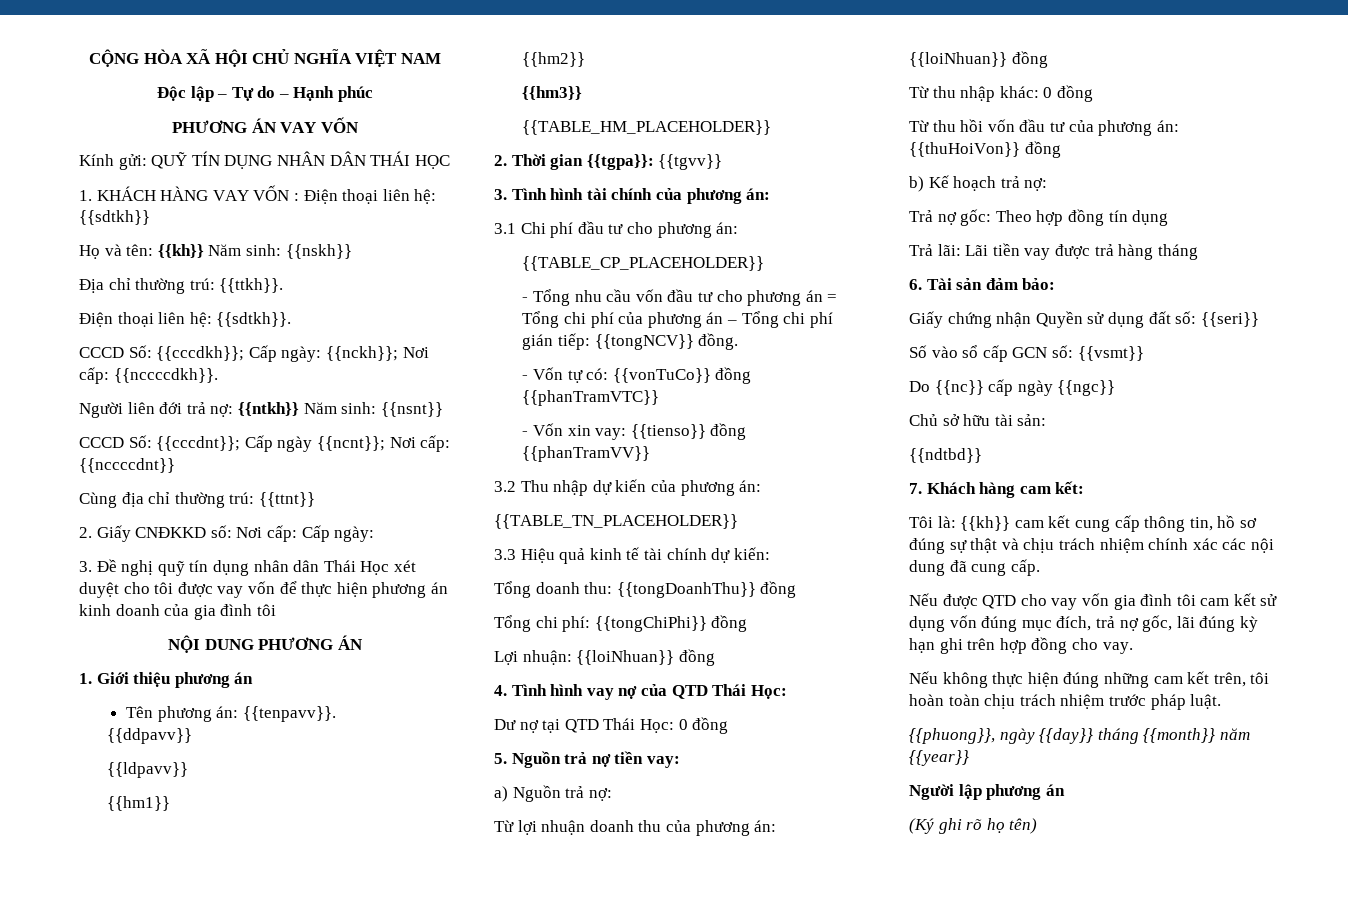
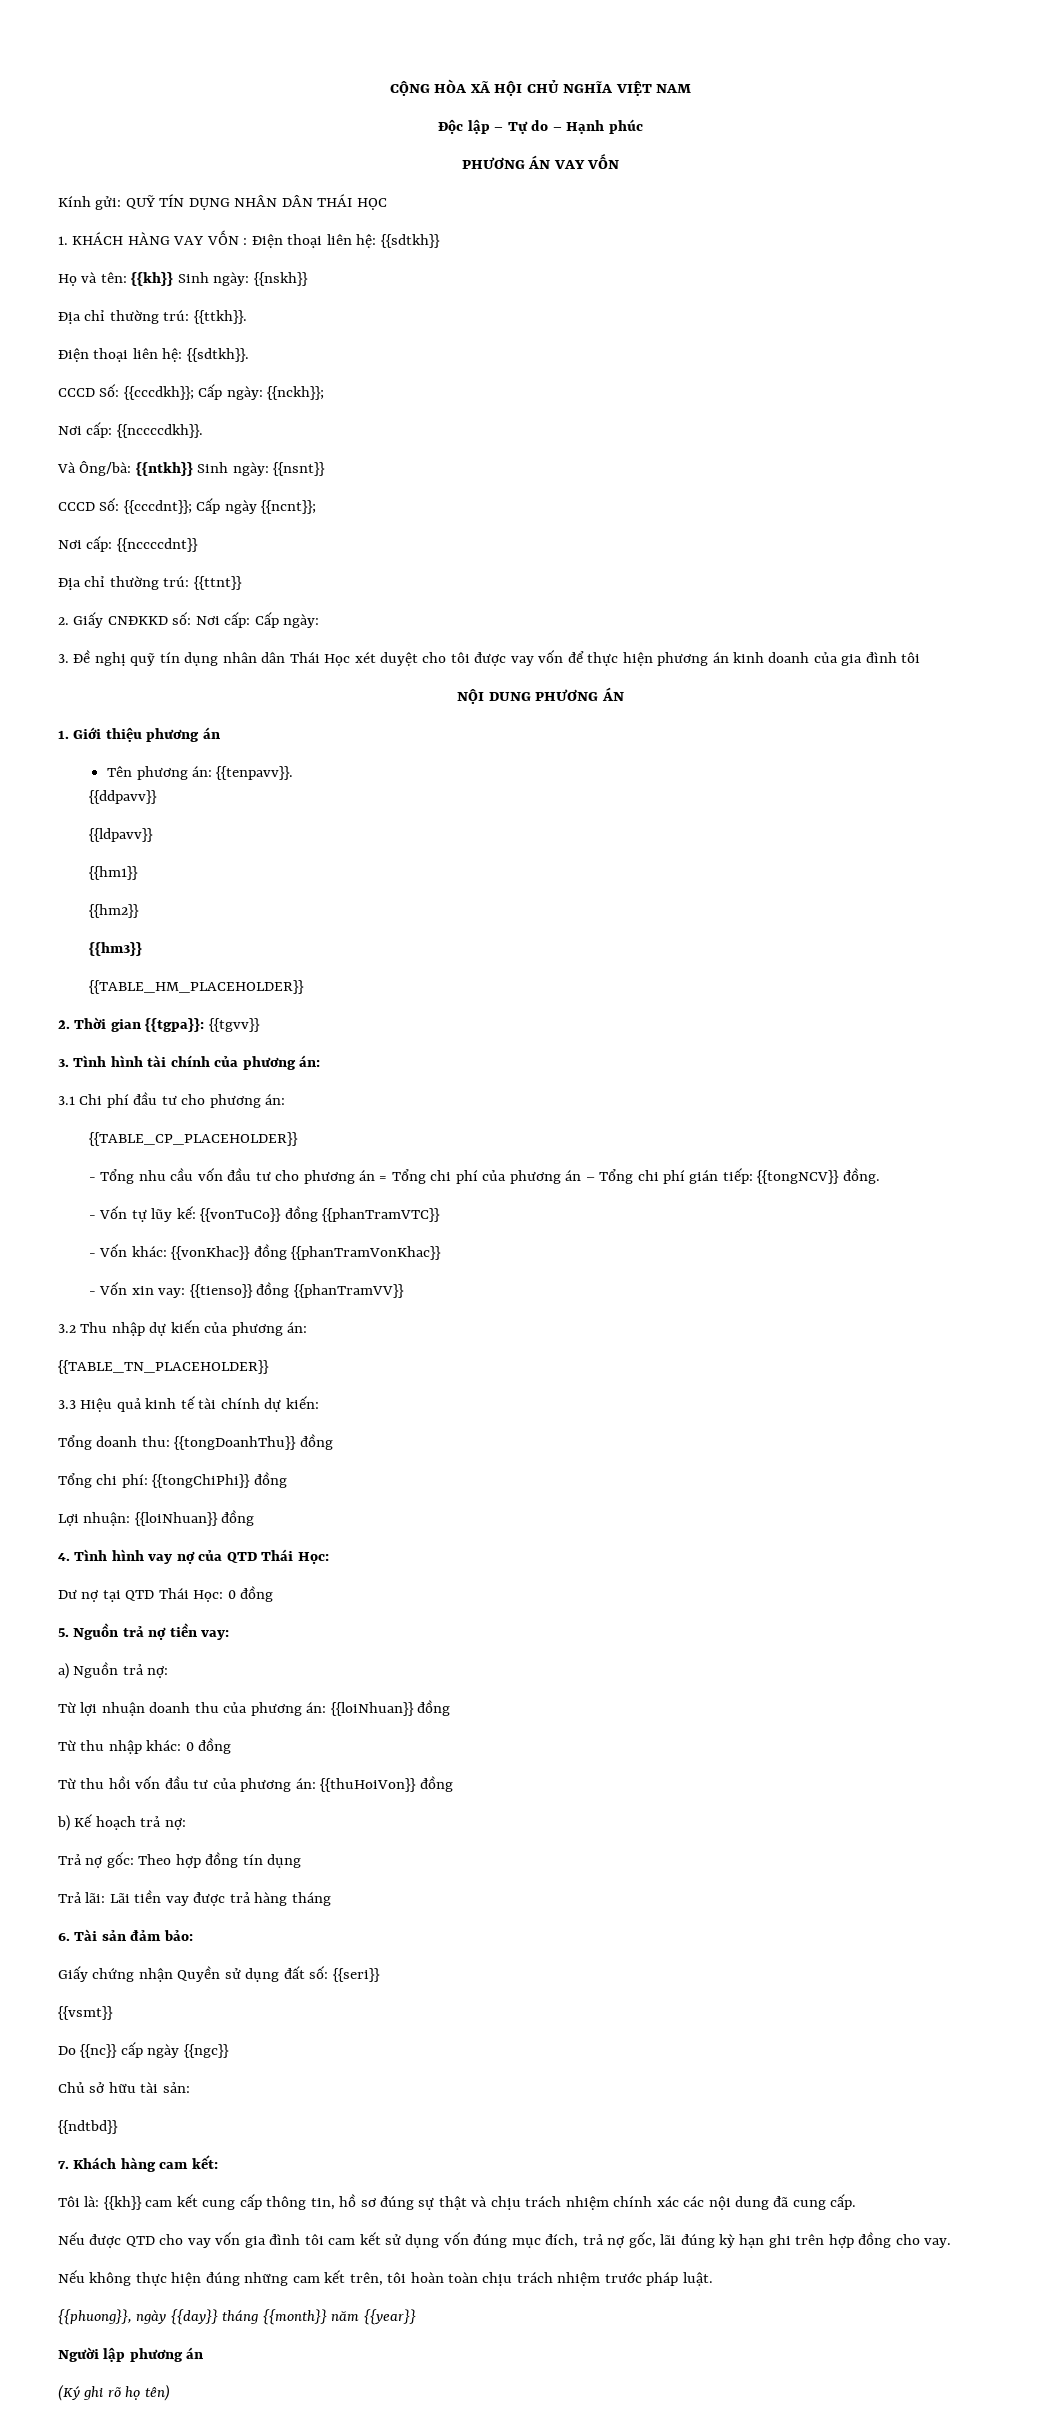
[208,244,281,256] Năm sinh: -> [177,272,250,286] Sinh ngày:
(398, 353) none -> (325, 393) //
[79,402,377,418] Người liên đới trả nợ: {{ntkh}} Năm sinh: -> [57,461,269,476] Và Ông/bà: {{ntkh}} Sinh ngày:
(385, 443) none -> (317, 507) //
[79,492,144,508] Cùng địa -> [58,578,81,590] Địa
[586,368,609,380] có: -> [151,1206,196,1222] lũy kế:
(660, 398) none -> [88,1244,442,1260] // - Vốn khác: {{vonKhac}} đồng {{phanTramVonKhac}}
[909,345,1073,362] Số vào sổ cấp GCN số: -> (380, 1975) none

